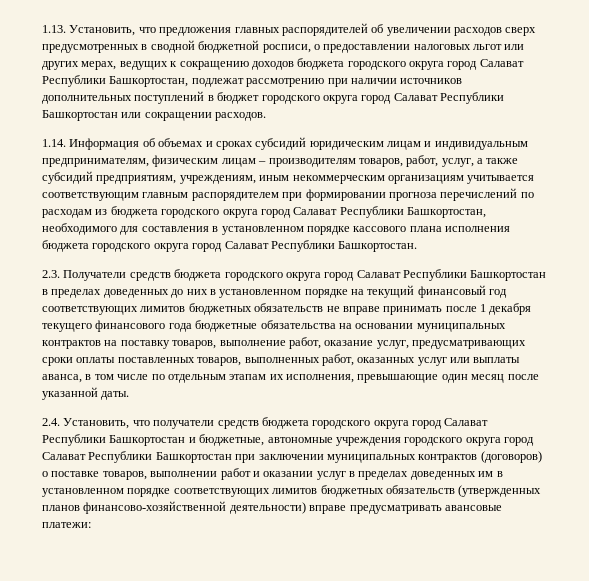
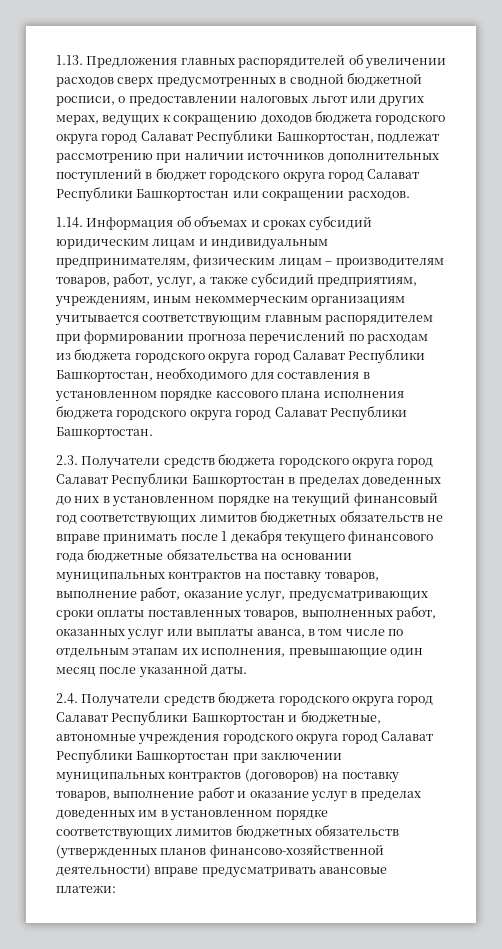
[69,25,232,36] Установить, что предложения -> [86,56,178,68] Предложения
[63,418,215,429] Установить, что получатели -> [81,694,161,707] Получатели
[42,471,218,480] о поставке товаров, выполнении -> [322,771,399,783] [56,791,195,801] на поставку товаров, выполнение
[263,471,314,477] оказании -> [249,790,309,798] оказание

